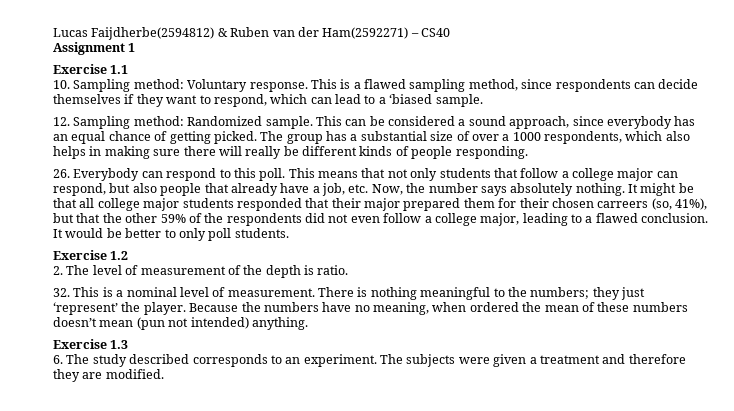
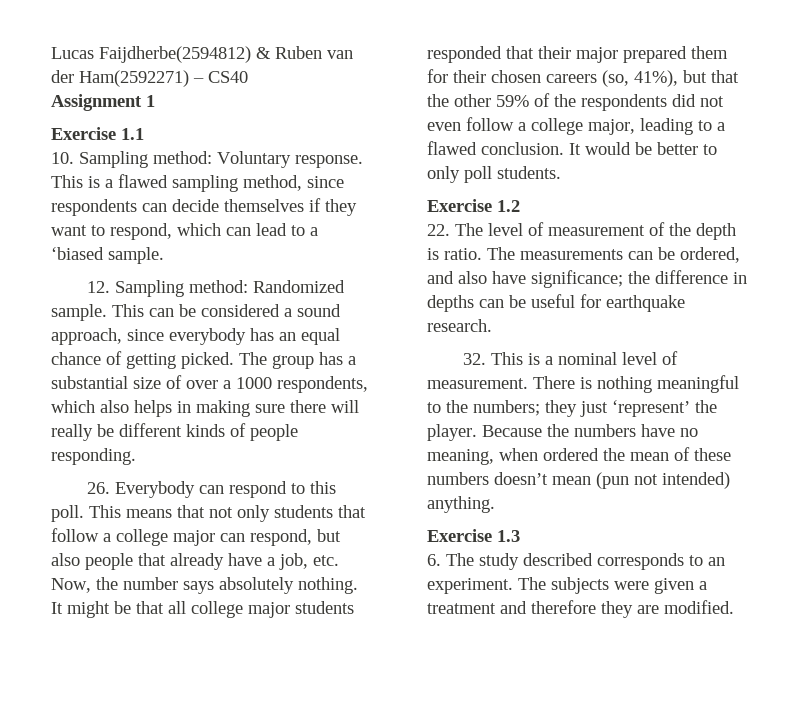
[597,201,649,208] carreers -> [546,74,597,83] careers
[53,266,63,275] 2. -> [427,224,450,236] 22.
(349, 270) none -> [487,247,740,263] [427,270,747,288] [427,294,685,312] [427,319,492,332] The measurements can be ordered, and also have significance; the difference in depths can be useful for earthquake research.

